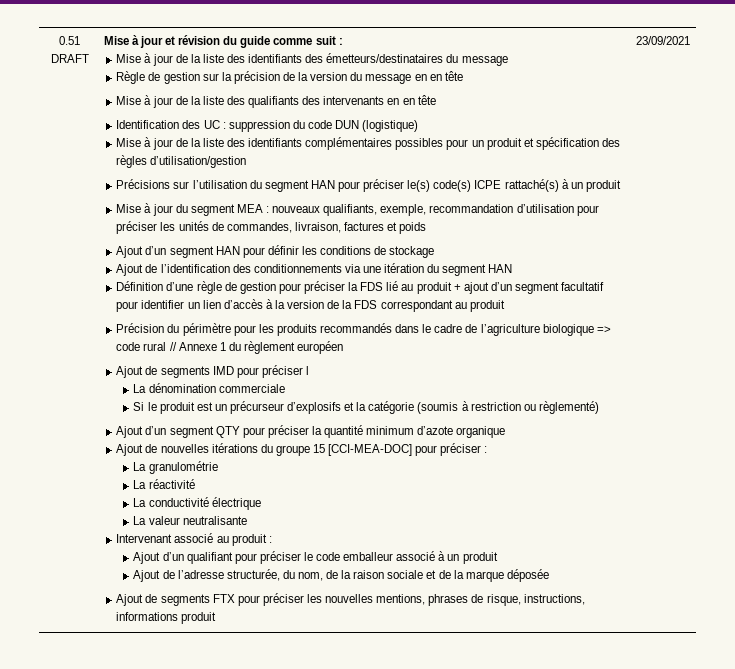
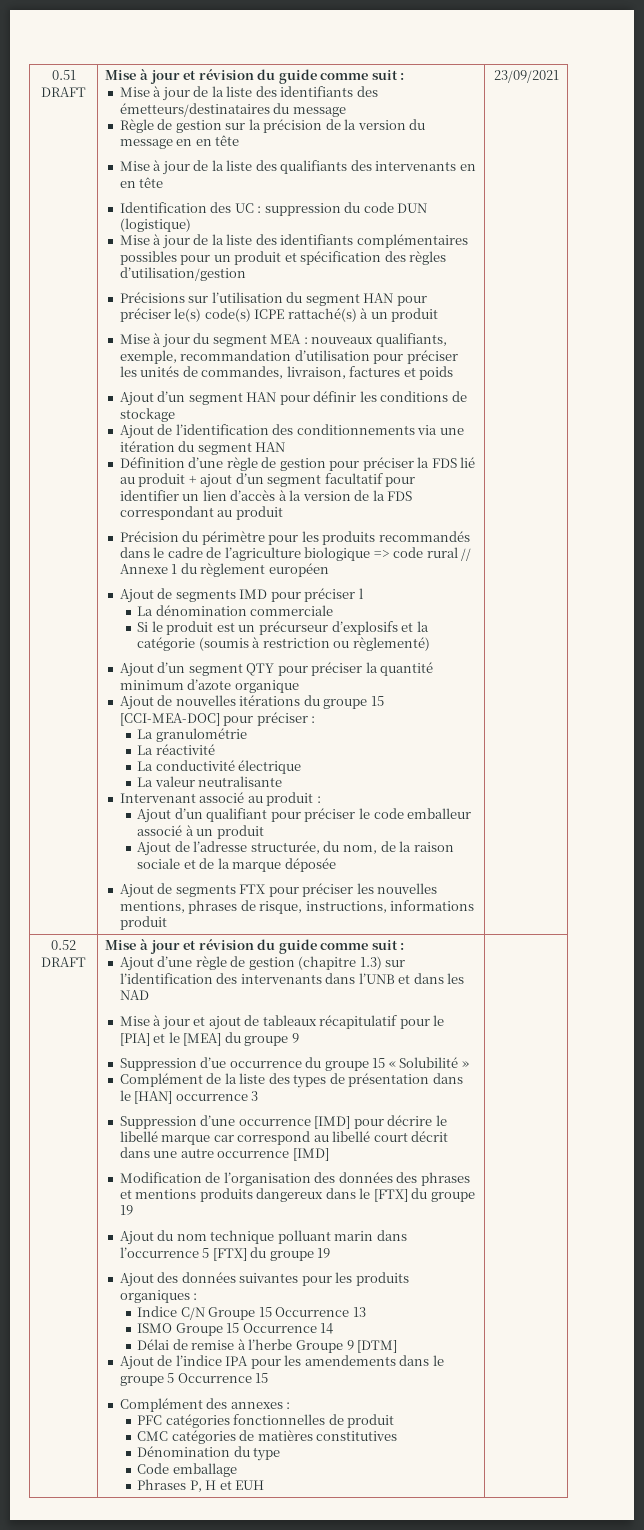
(690, 40) none -> [51,940,76,950] [41,957,86,967] [105,939,405,954] [119,956,406,971] [119,973,465,984] [119,990,149,1000] [119,1015,445,1030] [119,1032,299,1046] [119,1057,469,1071] [119,1073,463,1088] [119,1090,259,1104] [119,1115,447,1129] [119,1131,449,1145] [119,1147,329,1161] [119,1172,470,1186] [119,1188,475,1202] [119,1205,133,1215] [119,1230,407,1245] [119,1247,331,1261] [119,1272,409,1287] [119,1290,198,1303] [137,1306,366,1320] [137,1323,334,1336] [137,1339,398,1353] [119,1355,444,1370] [119,1373,269,1386] [119,1398,291,1412] [137,1414,395,1428] [137,1430,398,1444] [137,1446,281,1461] [137,1463,237,1477] [137,1479,265,1492] // 0.52 DRAFT | Mise à jour et révision du guide comme suit : // Ajout d’une règle de gestion (chapitre 1.3) sur l’identification des intervenants dans l’UNB et dans les NAD // Mise à jour et ajout de tableaux récapitulatif pour le [PIA] et le [MEA] du groupe 9 // Suppression d’ue occurrence du groupe 15 « Solubilité » // Complément de la liste des types de présentation dans le [HAN] occurrence 3 // Suppression d’une occurrence [IMD] pour décrire le libellé marque car correspond au libellé court décrit dans une autre occurrence [IMD] // Modification de l’organisation des données des phrases et mentions produits dangereux dans le [FTX] du groupe 19 // Ajout du nom technique polluant marin dans l’occurrence 5 [FTX] du groupe 19 // Ajout des données suivantes pour les produits organiques : // Indice C/N Groupe 15 Occurrence 13 // ISMO Groupe 15 Occurrence 14 // Délai de remise à l’herbe Groupe 9 [DTM] // Ajout de l’indice IPA pour les amendements dans le groupe 5 Occurrence 15 // Complément des annexes : // PFC catégories fonctionnelles de produit // CMC catégories de matières constitutives // Dénomination du type // Code emballage // Phrases P, H et EUH |

